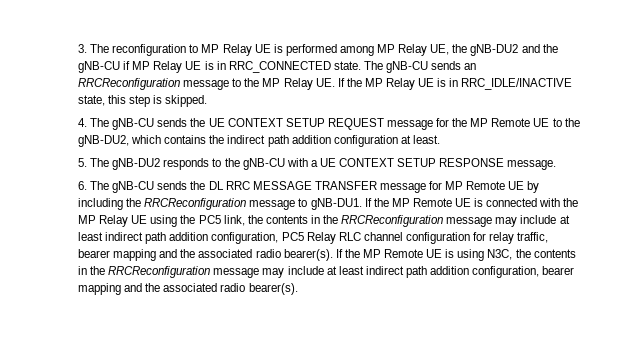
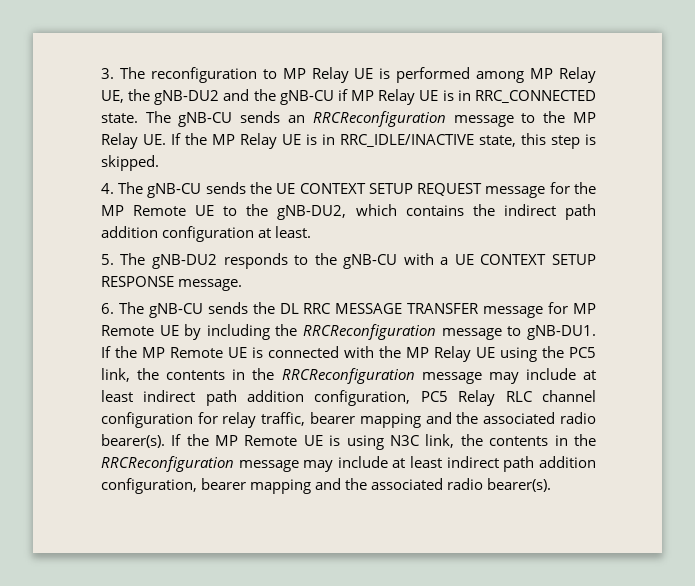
[487,249,513,260] N3C, -> [390,434,455,448] N3C link,

